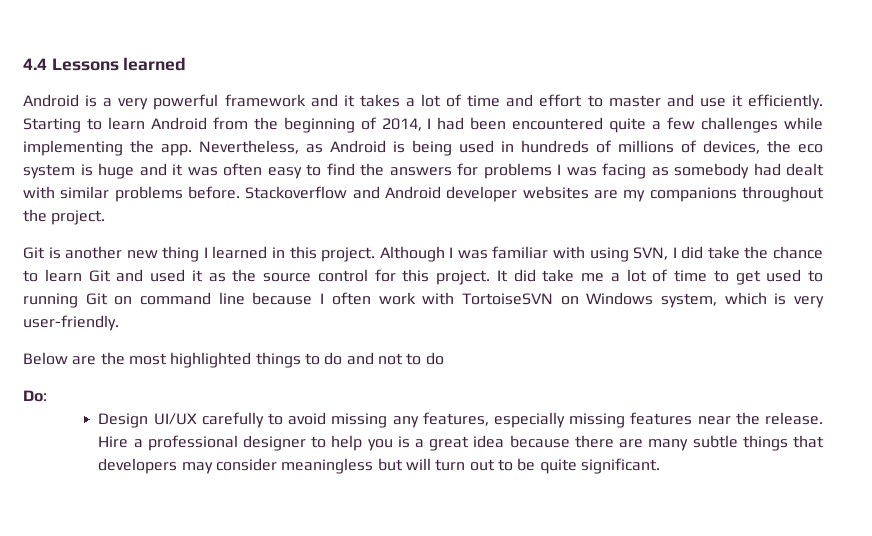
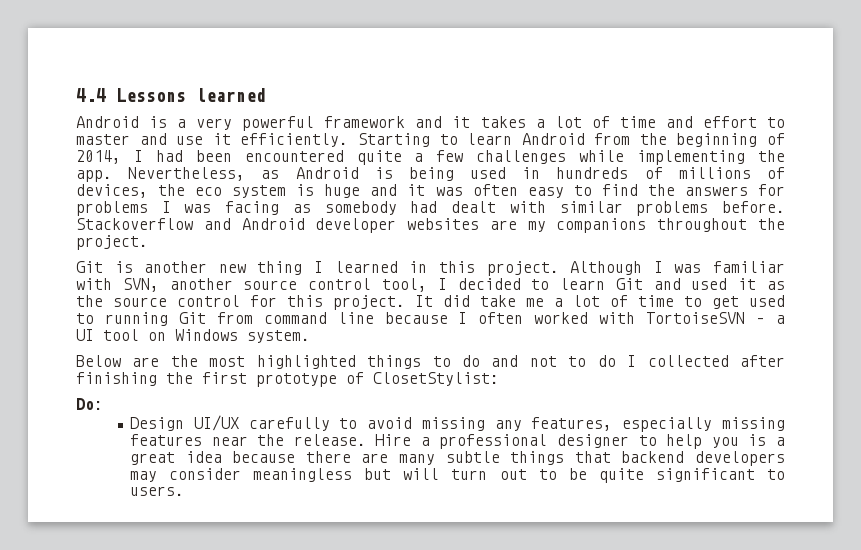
[589,246,823,262] using SVN, I did take the chance -> [122,278,521,292] SVN, another source control tool, I decided
[114,296,133,305] on -> [216,312,253,324] from
[378,292,416,305] work -> [534,312,589,324] worked
[560,292,824,308] [23,315,119,331] on Windows system, which is very user-friendly. -> [756,315,785,324] [76,329,310,343] – a UI tool on Windows system.
(444, 358) none -> [627,355,786,367] [76,372,499,387] I collected after finishing the first prototype of ClosetStylist:
(825, 441) none -> [621,451,685,463] backend
[580,458,660,474] significant. -> [655,468,785,482] [129,486,184,496] significant to users.

